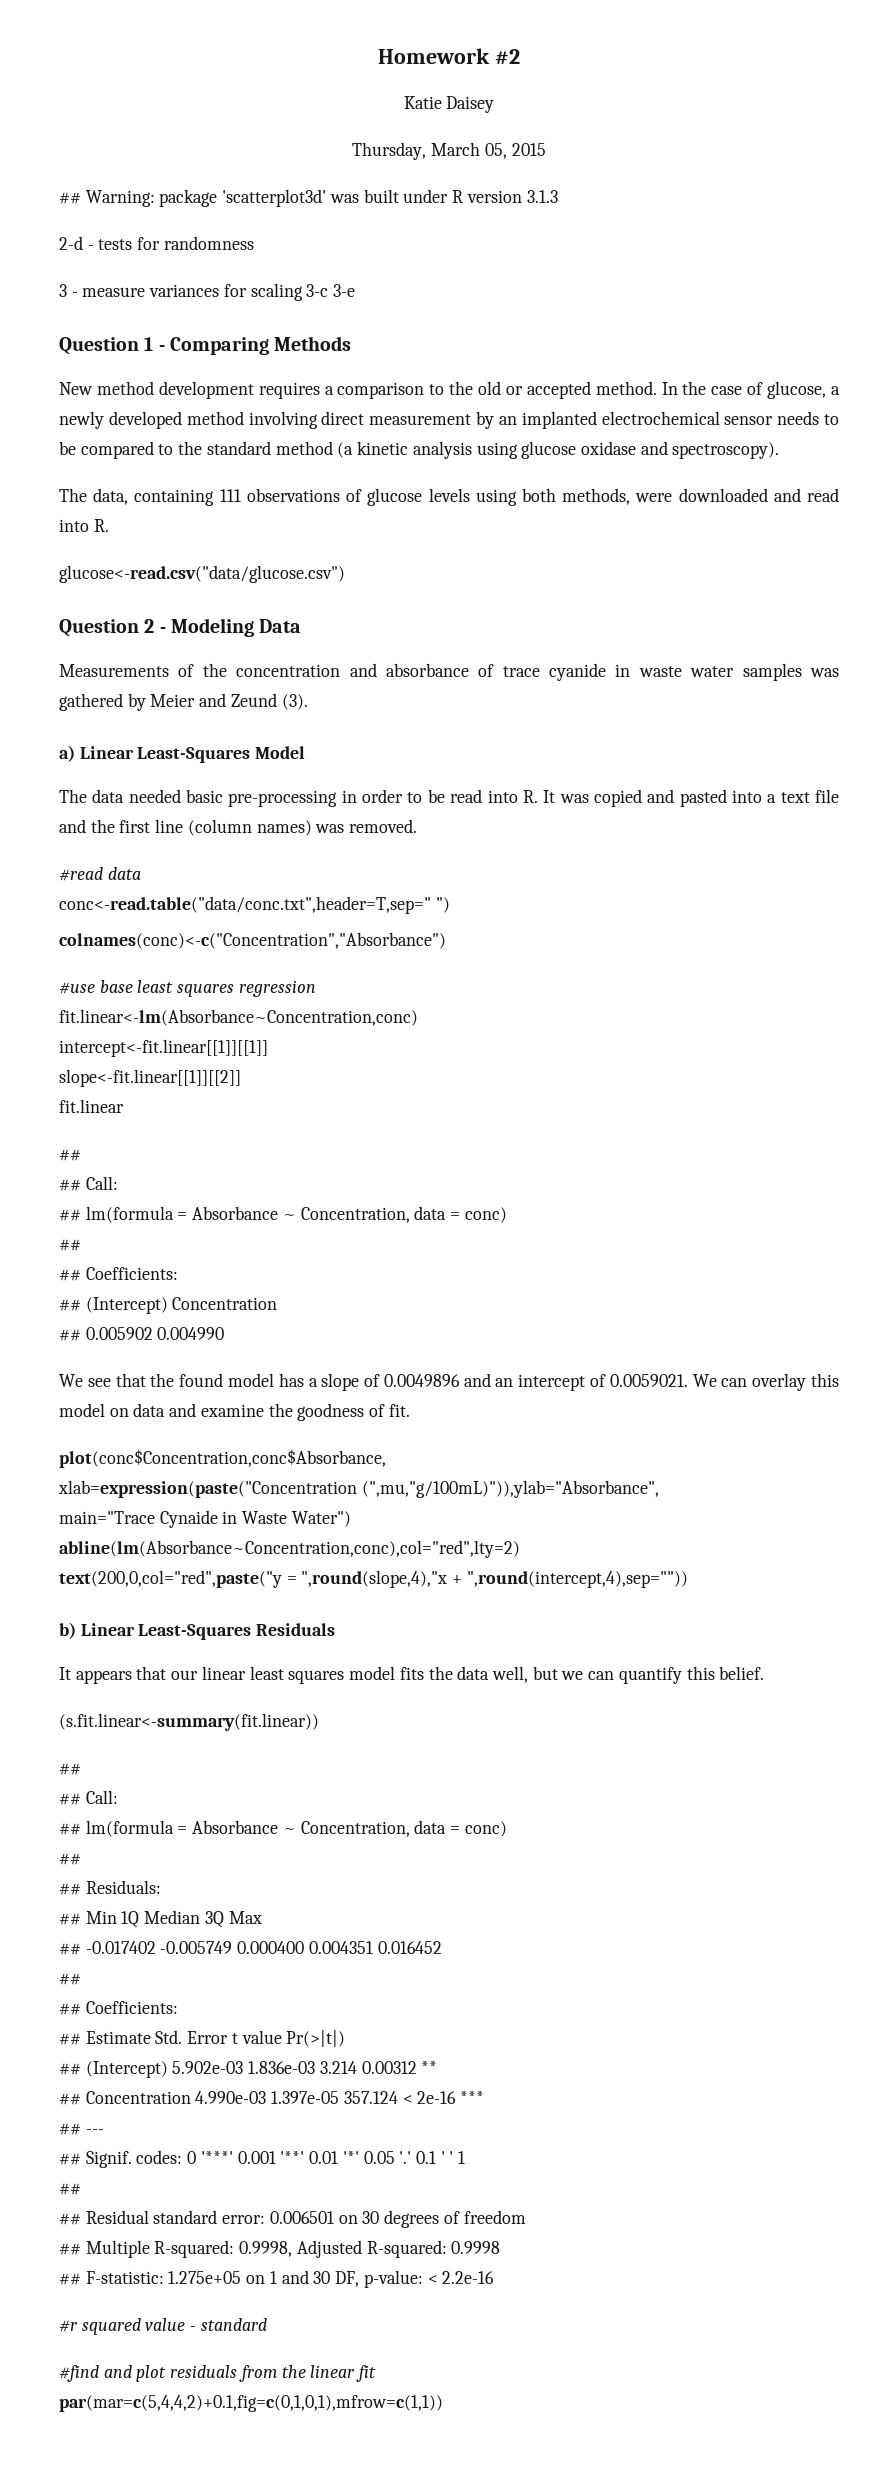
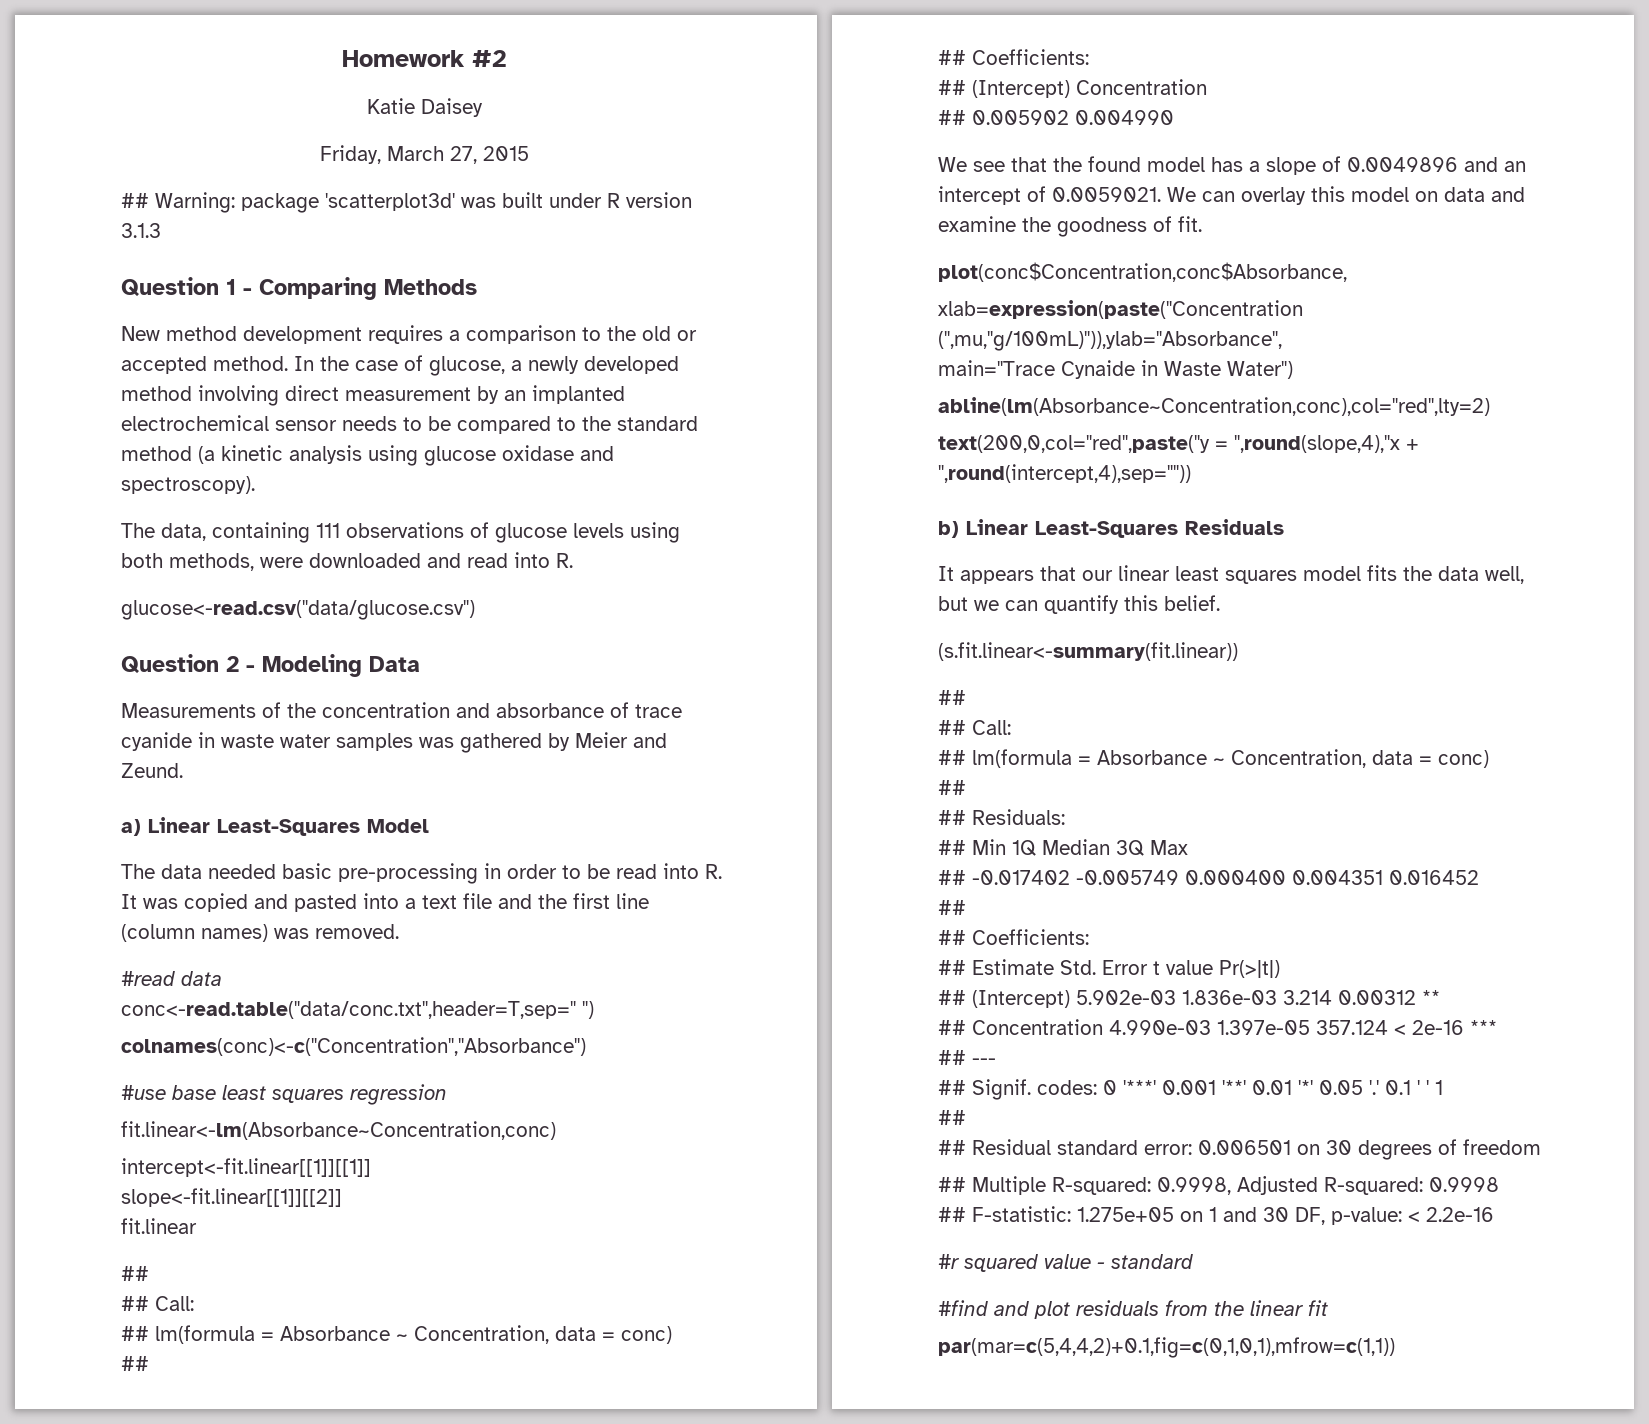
[352,142,507,160] Thursday, March 05, -> [319,145,477,164] Friday, March 27,
[59,236,254,250] [59,283,356,301] // 2-d - tests for randomness // 3 - measure variances for scaling 3-c 3-e -> (161, 230) none
[230,693,308,710] Zeund (3). -> [121,763,183,778] Zeund.

